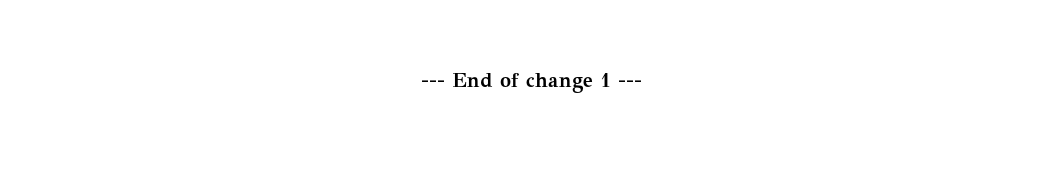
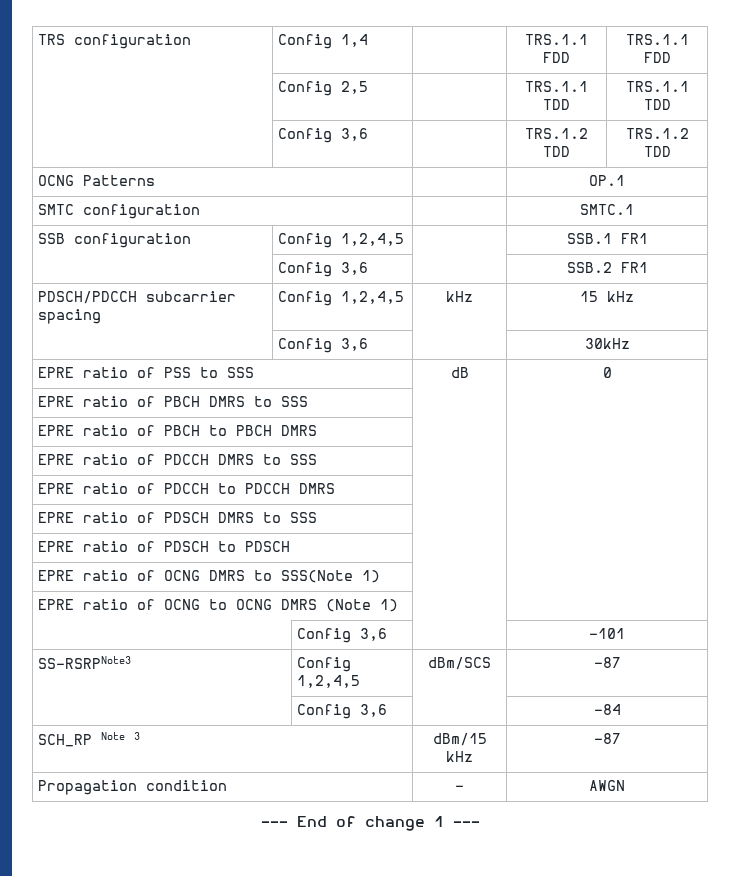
(420, 83) none -> [37,34,191,49] [277,34,368,49] [525,34,588,45] [543,52,570,63] [625,34,689,45] [643,52,671,63] [277,81,368,96] [525,81,588,92] [543,99,570,110] [625,81,689,92] [643,99,671,110] [277,128,368,143] [525,128,588,139] [543,146,570,157] [625,128,689,139] [643,146,671,157] [37,175,155,186] [589,175,625,186] [37,204,200,219] [580,204,634,215] [37,233,191,248] [277,233,404,248] [566,233,648,244] [277,262,368,277] [566,262,648,273] [37,291,236,304] [37,309,101,324] [277,291,404,306] [446,291,473,302] [580,291,634,302] [277,338,368,353] [584,338,630,349] [37,367,254,378] [450,367,469,378] [602,367,612,378] [37,396,308,407] [37,425,317,436] [37,454,317,465] [37,483,335,494] [37,512,317,523] [37,541,290,552] [37,570,380,583] [37,599,398,612] [296,628,387,643] [589,628,625,639] [37,656,131,669] [296,657,351,672] [296,675,360,688] [428,657,491,670] [593,657,621,668] [296,704,387,719] [593,704,621,715] [37,732,140,747] [432,733,487,746] [446,751,473,762] [593,733,621,744] [37,780,227,795] [455,785,464,791] [589,780,625,791] TRS configuration | Config 1,4 | | TRS.1.1 FDD | TRS.1.1 FDD // | Config 2,5 | | TRS.1.1 TDD | TRS.1.1 TDD // | Config 3,6 | | TRS.1.2 TDD | TRS.1.2 TDD // OCNG Patterns | | OP.1 // SMTC configuration | | SMTC.1 // SSB configuration | Config 1,2,4,5 | | SSB.1 FR1 // | Config 3,6 | | SSB.2 FR1 // PDSCH/PDCCH subcarrier spacing | Config 1,2,4,5 | kHz | 15 kHz // | Config 3,6 | | 30kHz // EPRE ratio of PSS to SSS | dB | 0 // EPRE ratio of PBCH DMRS to SSS | | // EPRE ratio of PBCH to PBCH DMRS | | // EPRE ratio of PDCCH DMRS to SSS | | // EPRE ratio of PDCCH to PDCCH DMRS | | // EPRE ratio of PDSCH DMRS to SSS | | // EPRE ratio of PDSCH to PDSCH | | // EPRE ratio of OCNG DMRS to SSS(Note 1) | | // EPRE ratio of OCNG to OCNG DMRS (Note 1) | | // | Config 3,6 | | -101 // SS-RSRPNote3 | Config 1,2,4,5 | dBm/SCS | -87 // | Config 3,6 | | -84 // SCH_RP Note 3 | dBm/15 kHz | -87 // Propagation condition | - | AWGN //

